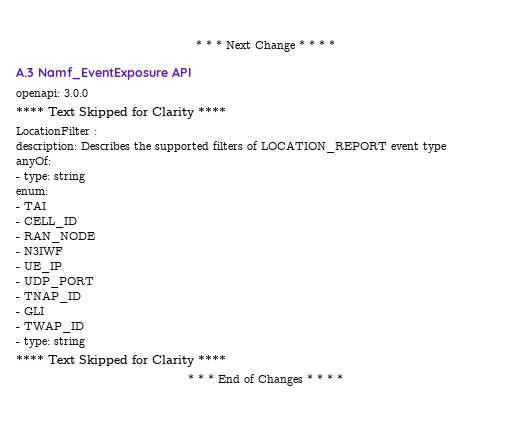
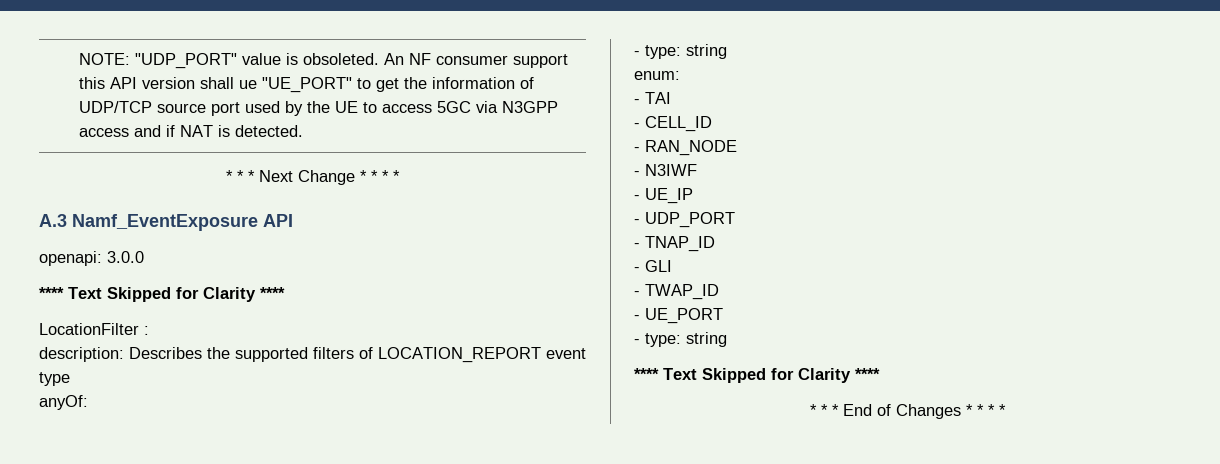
(196, 44) none -> [79,53,569,69] [79,77,535,93] [79,101,559,116] [79,125,304,137] NOTE: "UDP_PORT" value is obsoleted. An NF consumer support this API version shall ue "UE_PORT" to get the information of UDP/TCP source port used by the UE to access 5GC via N3GPP access and if NAT is detected. //
(84, 327) none -> [634,308,723,324] // - UE_PORT

